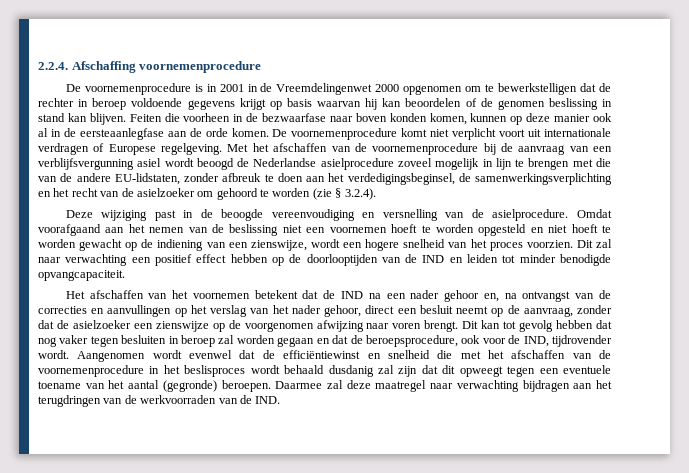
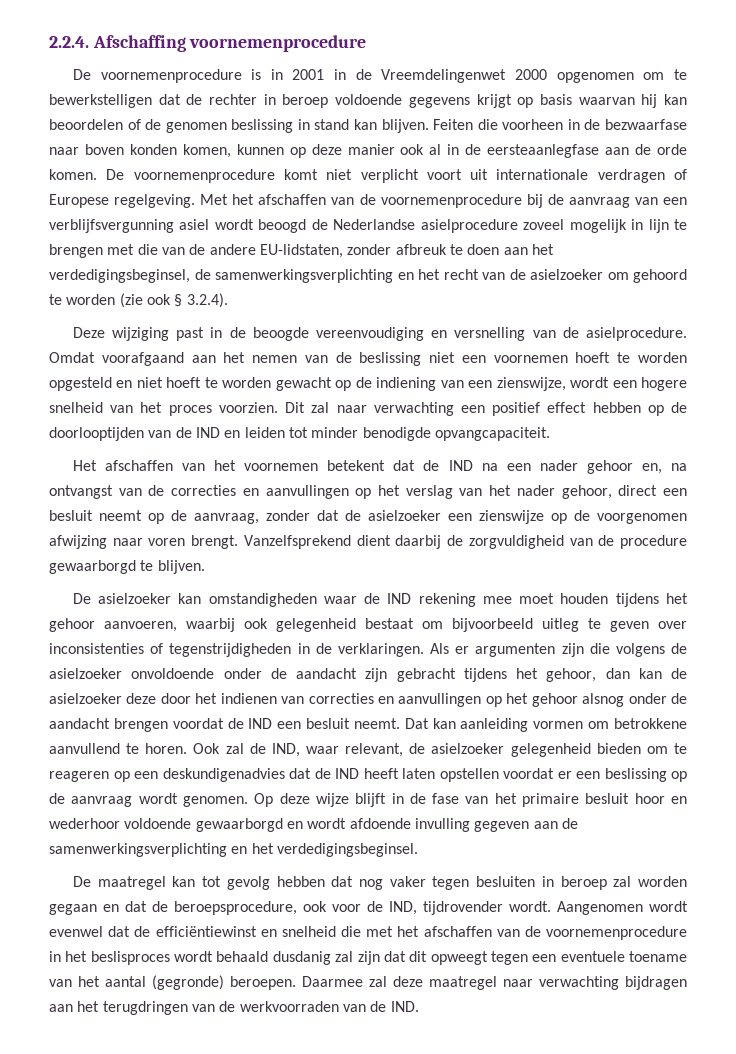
(332, 194) none -> [146,294,171,305] ook
[462,321,479,329] Dit -> [243,535,688,549] [49,560,205,574] [72,593,688,607] [49,618,687,632] [49,643,687,657] [49,668,687,682] [49,693,688,707] [49,718,687,732] [49,743,687,757] [49,768,687,782] [49,793,687,807] [49,818,578,832] [49,843,418,857] [72,876,166,890] Vanzelfsprekend dient daarbij de zorgvuldigheid van de procedure gewaarborgd te blijven. // De asielzoeker kan omstandigheden waar de IND rekening mee moet houden tijdens het gehoor aanvoeren, waarbij ook gelegenheid bestaat om bijvoorbeeld uitleg te geven over inconsistenties of tegenstrijdigheden in de verklaringen. Als er argumenten zijn die volgens de asielzoeker onvoldoende onder de aandacht zijn gebracht tijdens het gehoor, dan kan de asielzoeker deze door het indienen van correcties en aanvullingen op het gehoor alsnog onder de aandacht brengen voordat de IND een besluit neemt. Dat kan aanleiding vormen om betrokkene aanvullend te horen. Ook zal de IND, waar relevant, de asielzoeker gelegenheid bieden om te reageren op een deskundigenadvies dat de IND heeft laten opstellen voordat er een beslissing op de aanvraag wordt genomen. Op deze wijze blijft in de fase van het primaire besluit hoor en wederhoor voldoende gewaarborgd en wordt afdoende invulling gegeven aan de samenwerkingsverplichting en het verdedigingsbeginsel. // De maatregel

